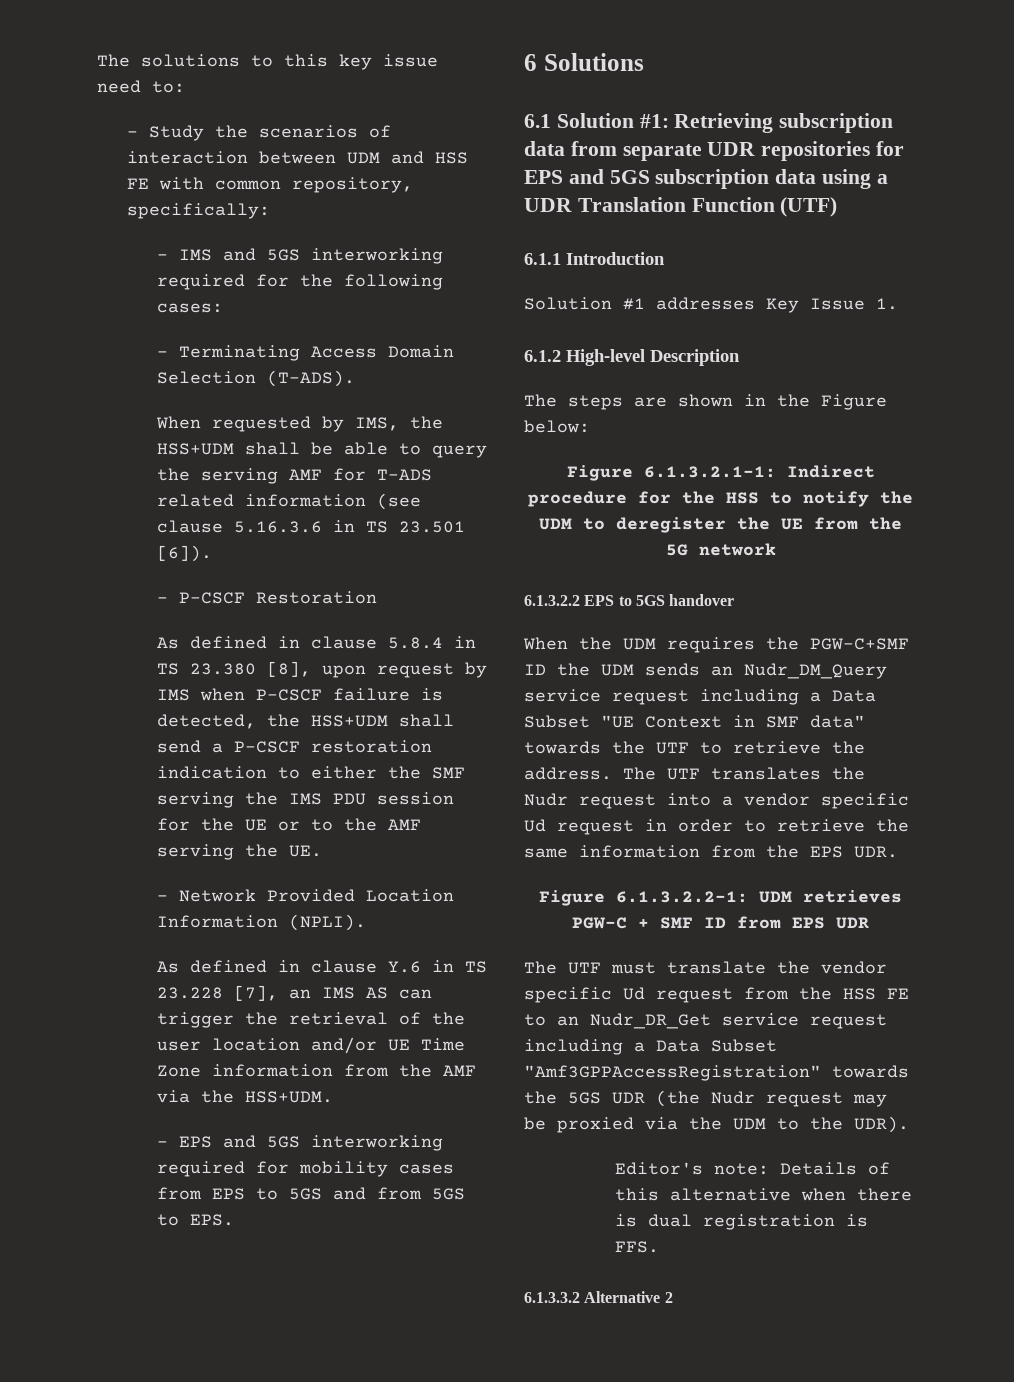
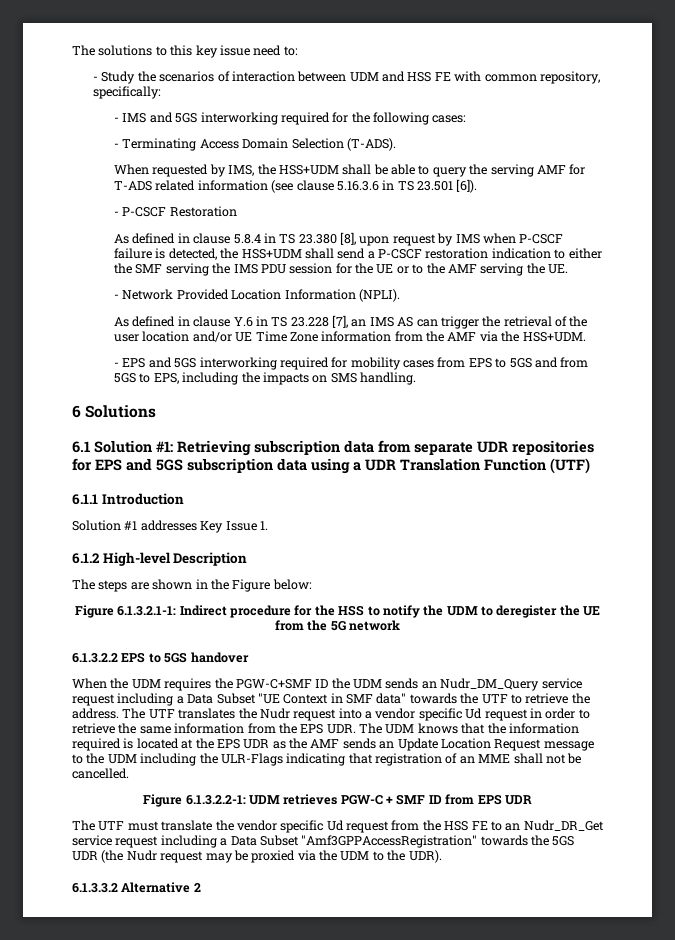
[190,1214,235,1226] EPS. -> [153,372,417,385] EPS, including the impacts on SMS handling.
(898, 852) none -> [359,723,579,734] [72,738,594,751] [72,753,582,766] [72,768,129,779] The UDM knows that the information required is located at the EPS UDR as the AMF sends an Update Location Request message to the UDM including the ULR-Flags indicating that registration of an MME shall not be cancelled.
[614,1162,890,1175] [614,1188,912,1201] [614,1214,868,1230] [614,1241,659,1253] // Editor's note: Details of this alternative when there is dual registration is FFS. -> (442, 856) none

